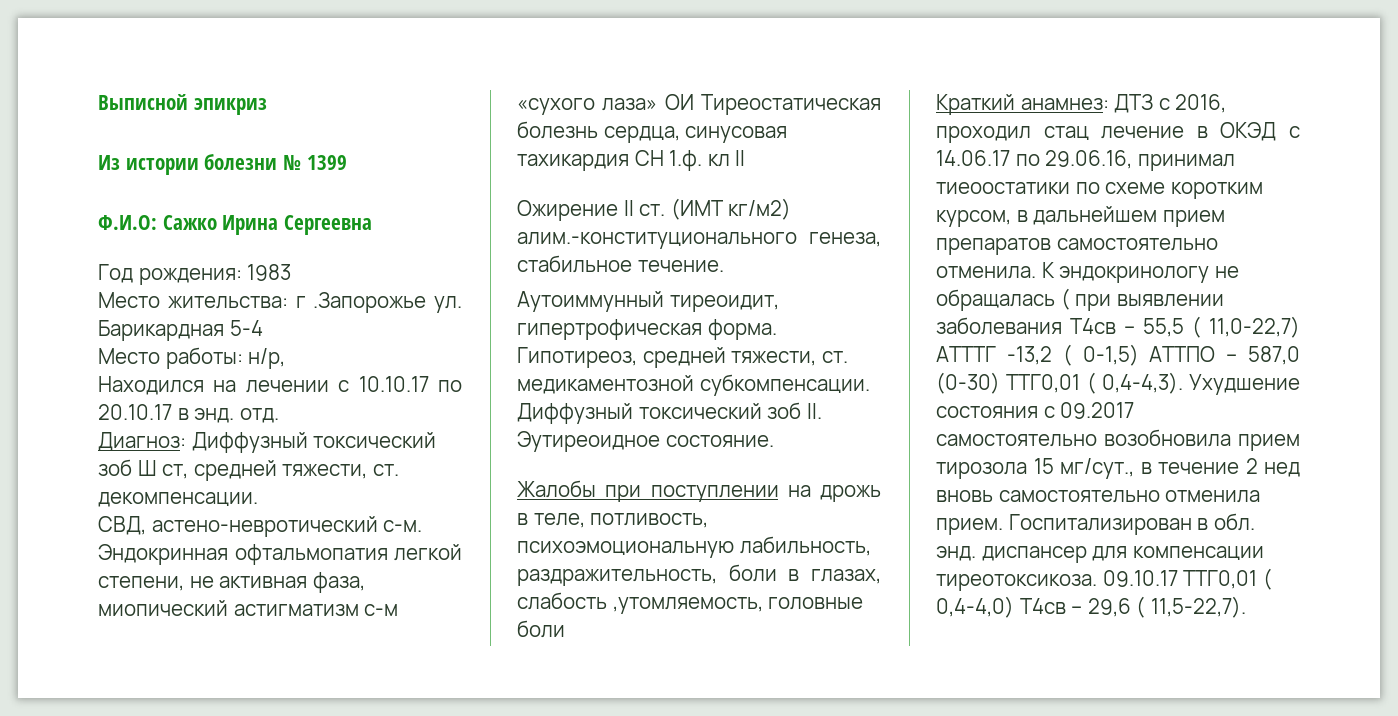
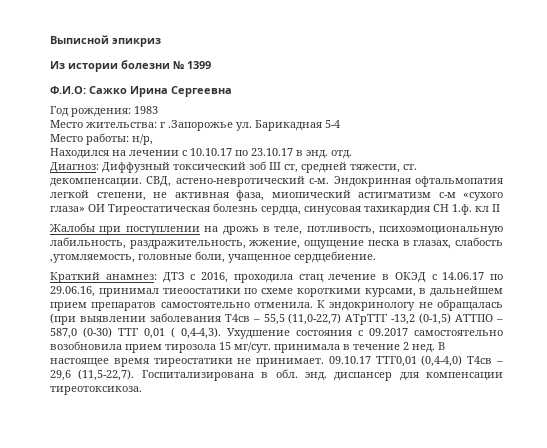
[98,320,224,341] Барикардная -> [255,120,322,131] Барикадная
[98,404,172,420] 20.10.17 -> [251,148,293,156] 23.10.17
(258, 499) // -> (142, 182) none
[602,98,658,111] лаза» -> [50,206,85,212] глаза»
[517,198,792,221] [517,232,881,249] [517,255,724,273] [517,291,779,312] [517,319,777,340] [517,347,848,368] [517,374,870,396] [517,402,822,424] [517,431,774,452] // Ожирение II ст. (ИМТ кг/м2) алим.-конституционального генеза, стабильное течение. // Аутоиммунный тиреоидит, гипертрофическая форма. Гипотиреоз, средней тяжести, ст. медикаментозной субкомпенсации. Диффузный токсический зоб II. Эутиреоидное состояние. -> (500, 208) none
[728,564,777,582] боли -> [249,240,399,249] жжение, ощущение песка
[517,620,565,638] боли -> [195,251,376,263] боли, учащенное сердцебиение.
[936,126,1031,143] проходил -> [233,274,293,283] проходила
[1170,182,1263,199] [936,210,1011,227] коротким курсом, -> [296,288,416,297] короткими курсами,
[1060,288,1112,311] ( при -> [50,313,76,325] (при
[1192,316,1300,338] [936,344,1139,366] ( 11,0-22,7) АТТТГ -13,2 ( 0-1,5) -> [288,313,452,325] (11,0-22,7) АТрТТГ -13,2 (0-1,5)
[1006,374,1081,393] ТТГ0,01 -> [118,328,165,339] ТТГ 0,01
[1060,458,1134,479] мг/сут., -> [234,342,340,353] мг/сут. принимала
[1264,462,1300,477] [936,490,1261,503] [936,514,1192,535] нед вновь самостоятельно отменила прием. Госпитализирован -> [412,342,445,353] [50,355,503,367] [50,369,254,381] нед. В настоящее время тиреостатики не принимает. 09.10.17 ТТГ0,01 (0,4-4,0) Т4св – 29,6 (11,5-22,7). Госпитализирована
[1102,568,1272,590] [936,596,1246,618] 09.10.17 ТТГ0,01 ( 0,4-4,0) Т4св – 29,6 ( 11,5-22,7). -> (142, 390) none

